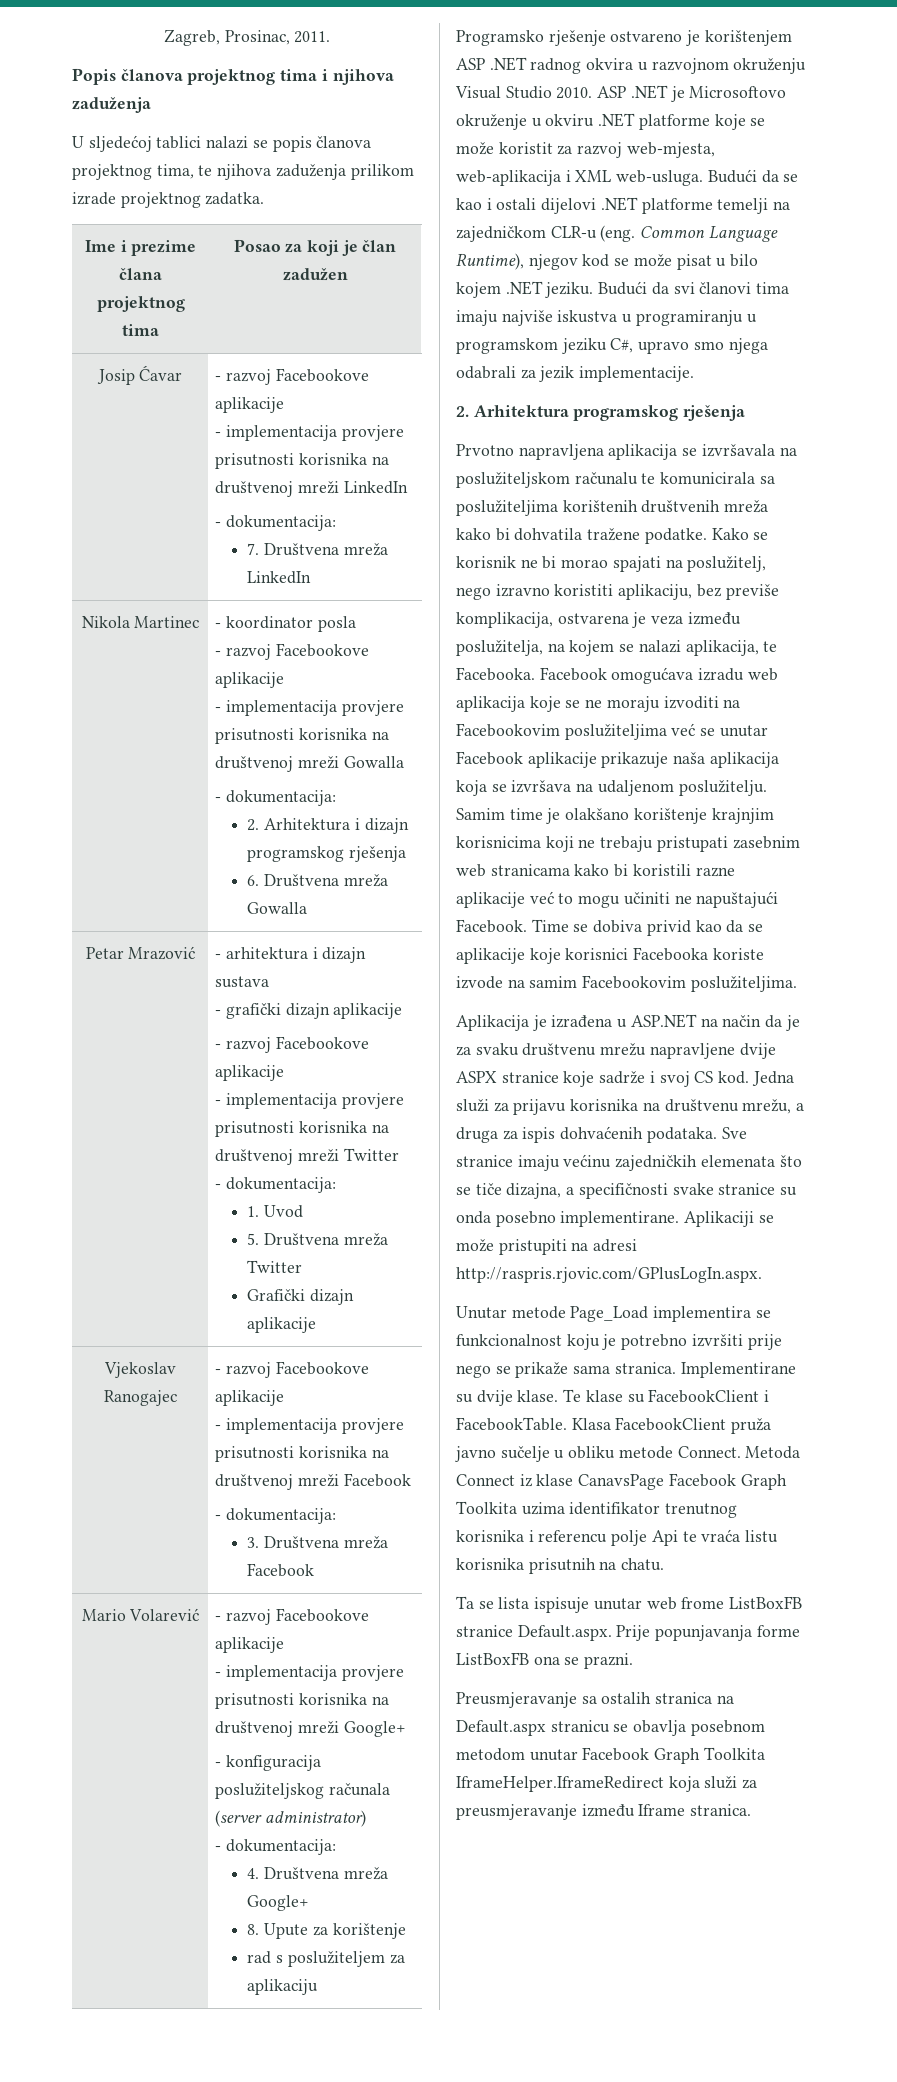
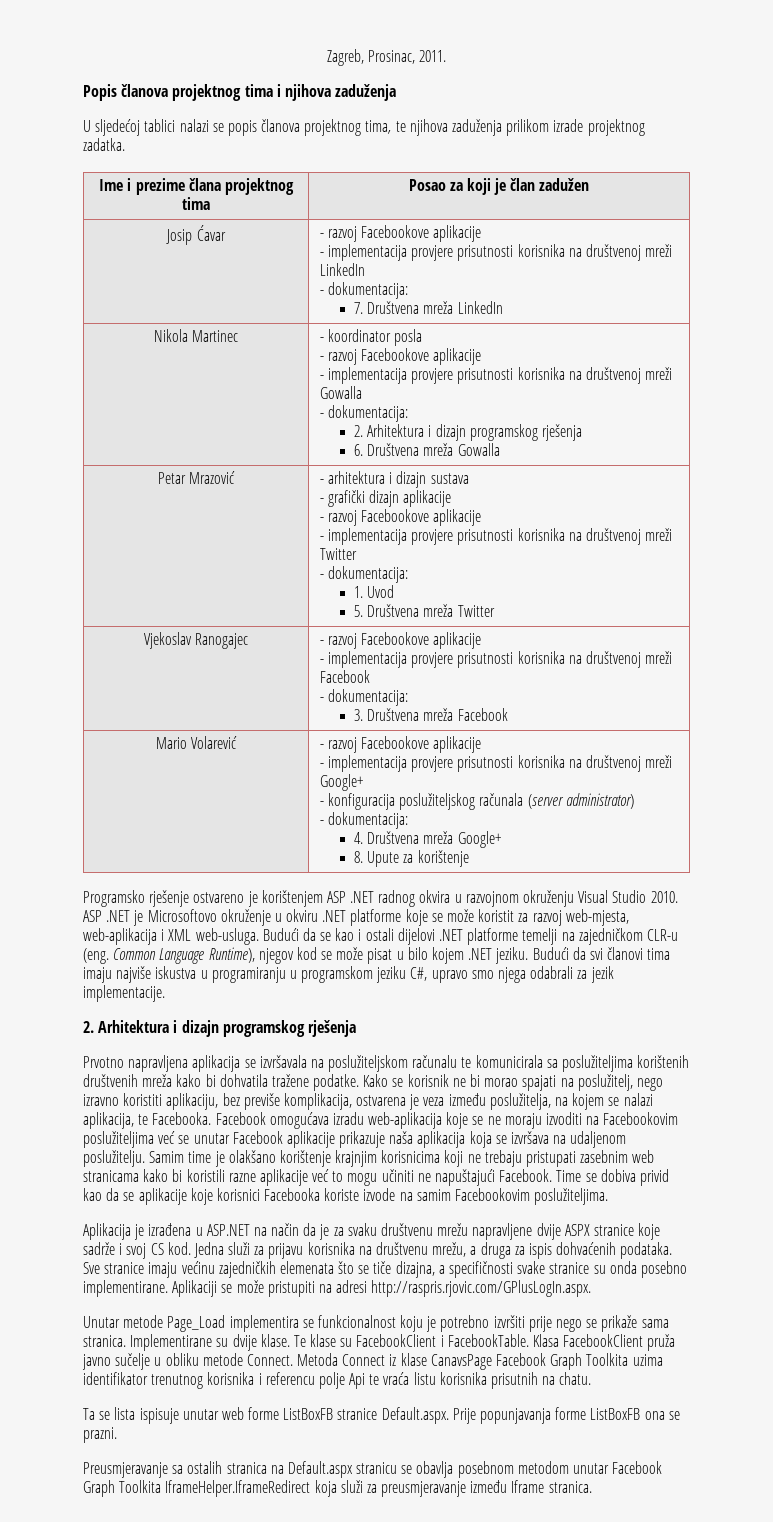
[247,1289,355,1305] [247,1317,317,1333] // Grafički dizajn aplikacije -> (495, 611) none
[247,1951,405,1967] [247,1979,319,1995] // rad s poslužiteljem za aplikaciju -> (469, 858) none
(569, 411) none -> [173,1020,219,1037] i dizajn
[747,668,778,681] [456,696,525,712] web aplikacija -> [368,1112,443,1129] web-aplikacija
[681,1597,725,1609] frome -> [248,1407,280,1420] forme

